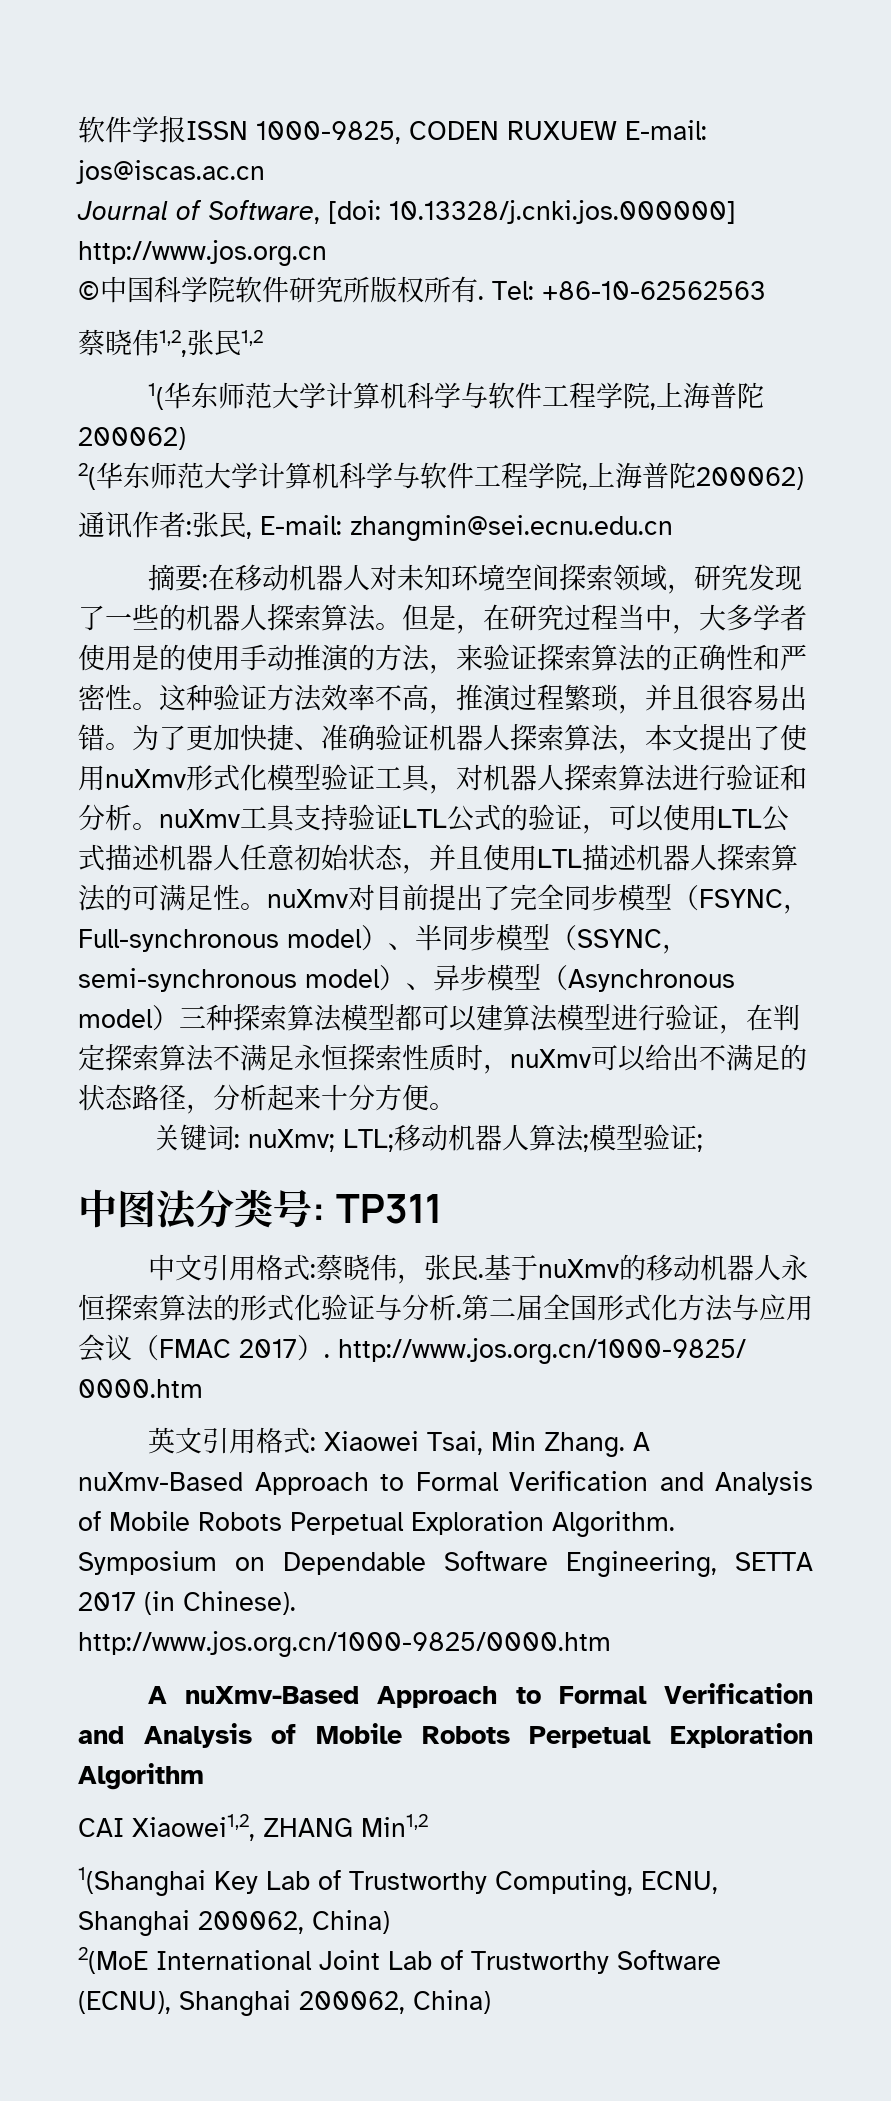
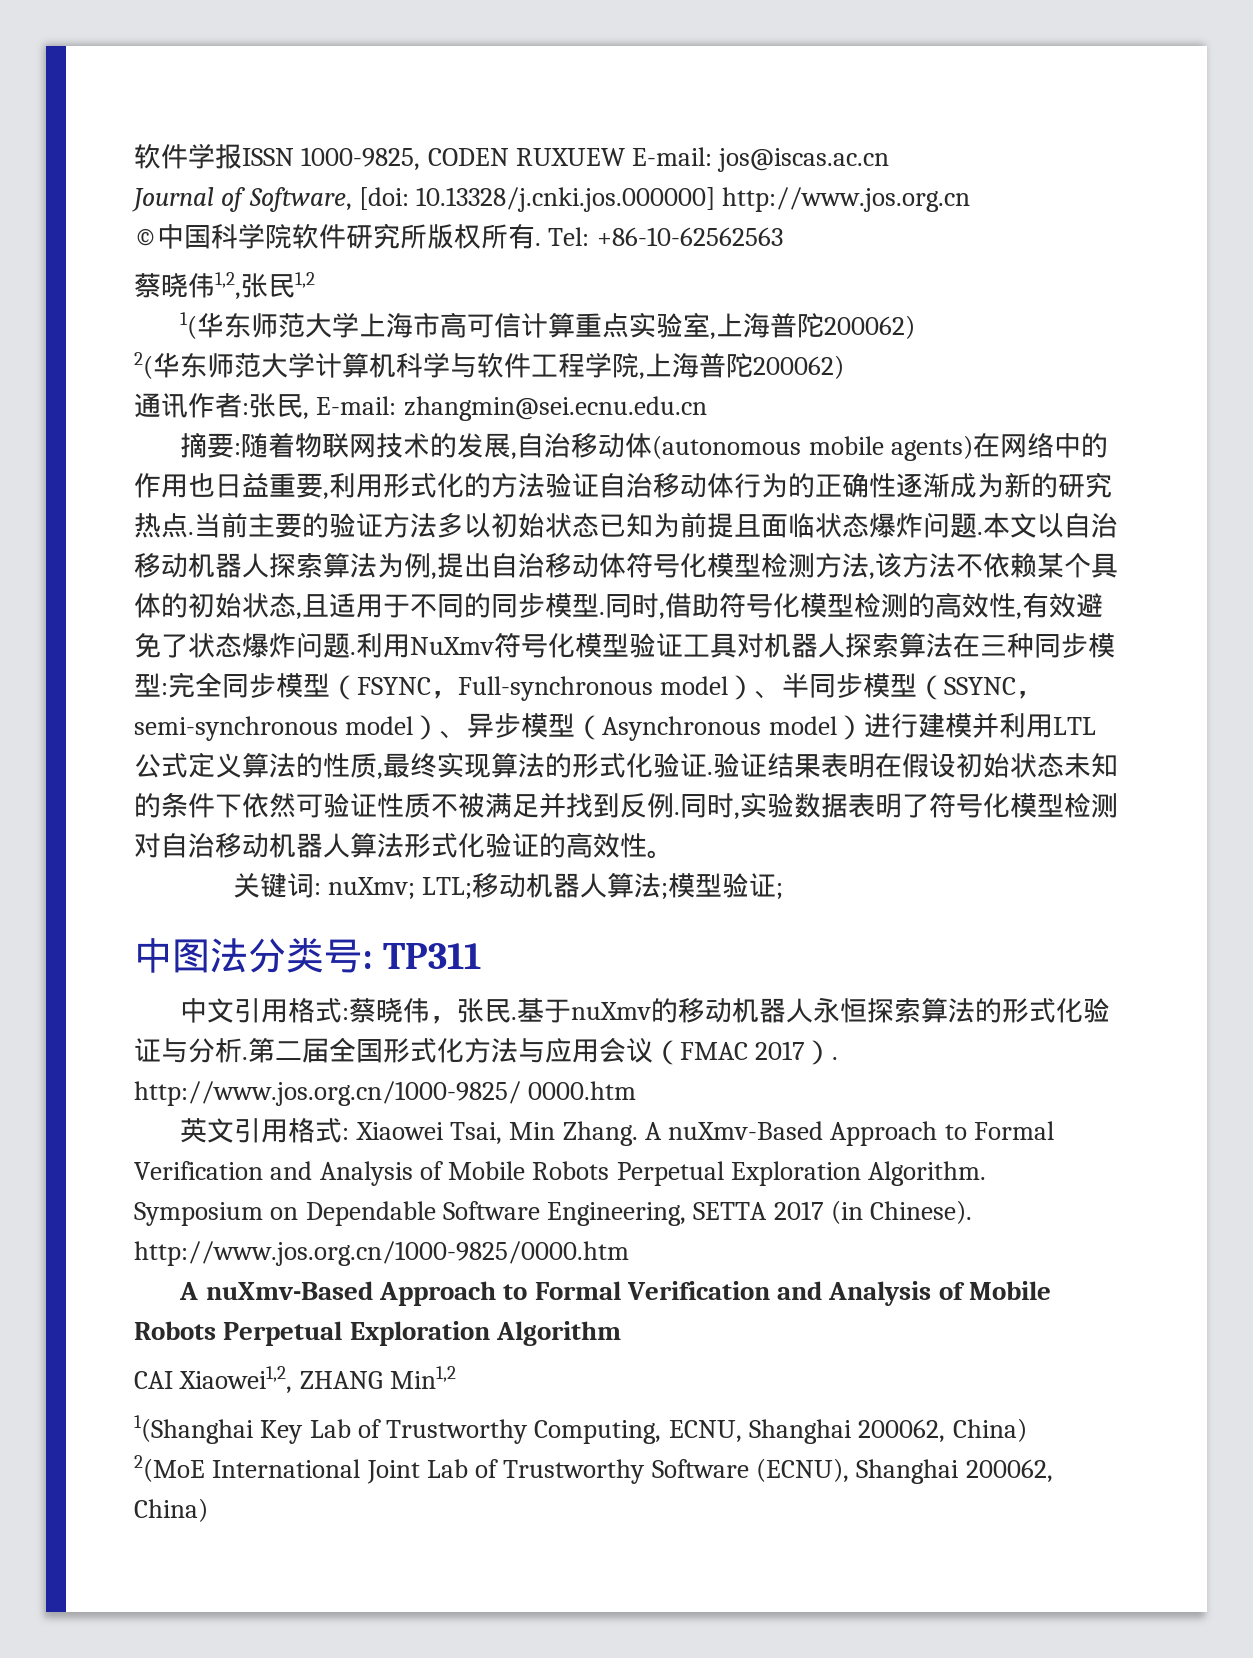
[325,382,650,409] 计算机科学与软件工程学院 -> [359,312,711,338] 上海市高可信计算重点实验室
[207,564,802,594] [78,604,807,634] [78,644,807,674] [78,684,807,714] [78,724,807,754] [78,764,240,791] 在移动机器人对未知环境空间探索领域，研究发现了一些的机器人探索算法。但是，在研究过程当中，大多学者使用是的使用手动推演的方法，来验证探索算法的正确性和严密性。这种验证方法效率不高，推演过程繁琐，并且很容易出错。为了更加快捷、准确验证机器人探索算法，本文提出了使用nuXmv形式 -> [241,432,1109,461] [134,472,1112,500] [134,512,1118,538] [134,552,1118,580] [134,592,1103,620] [134,632,548,658] 随着物联网技术的发展,自治移动体(autonomous mobile agents)在网络中的作用也日益重要,利用形式化的方法验证自治移动体行为的正确性逐渐成为新的研究热点.当前主要的验证方法多以初始状态已知为前提且面临状态爆炸问题.本文以自治移动机器人探索算法为例,提出自治移动体符号化模型检测方法,该方法不依赖某个具体的初始状态,且适用于不同的同步模型.同时,借助符号化模型检测的高效性,有效避免了状态爆炸问题.利用NuXmv符号
[429,784,456,794] ， -> (737, 645) none
[672,764,807,791] [78,804,789,834] [78,844,798,874] [78,884,510,912] 进行验证和分析。nuXmv工具支持验证LTL公式的验证，可以使用LTL公式描述机器人任意初始状态，并且使用LTL描述机器人探索算法的可满足性。nuXmv对目前提出了 -> [953,633,1115,658] [134,673,168,697] 在三种同步模型:
[179,1004,800,1034] [78,1044,807,1074] [78,1084,429,1114] 三种探索算法模型都可以建算法模型进行验证，在判定探索算法不满足永恒探索性质时，nuXmv可以给出不满足的状态路径，分析起来十分方便 -> [863,712,1096,738] [134,752,1118,780] [134,792,1118,820] [134,832,647,858] 进行建模并利用LTL公式定义算法的性质,最终实现算法的形式化验证.验证结果表明在假设初始状态未知的条件下依然可验证性质不被满足并找到反例.同时,实验数据表明了符号化模型检测对自治移动机器人算法形式化验证的高效性

